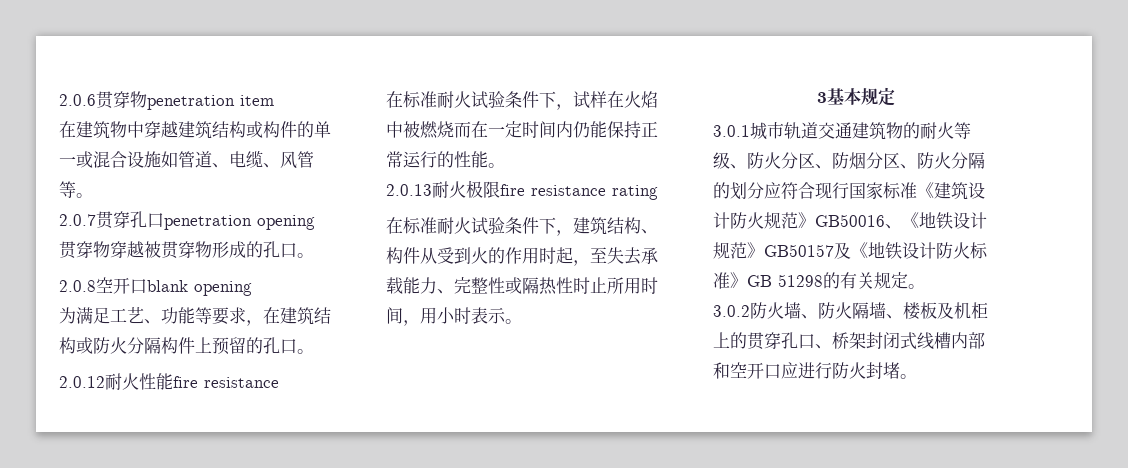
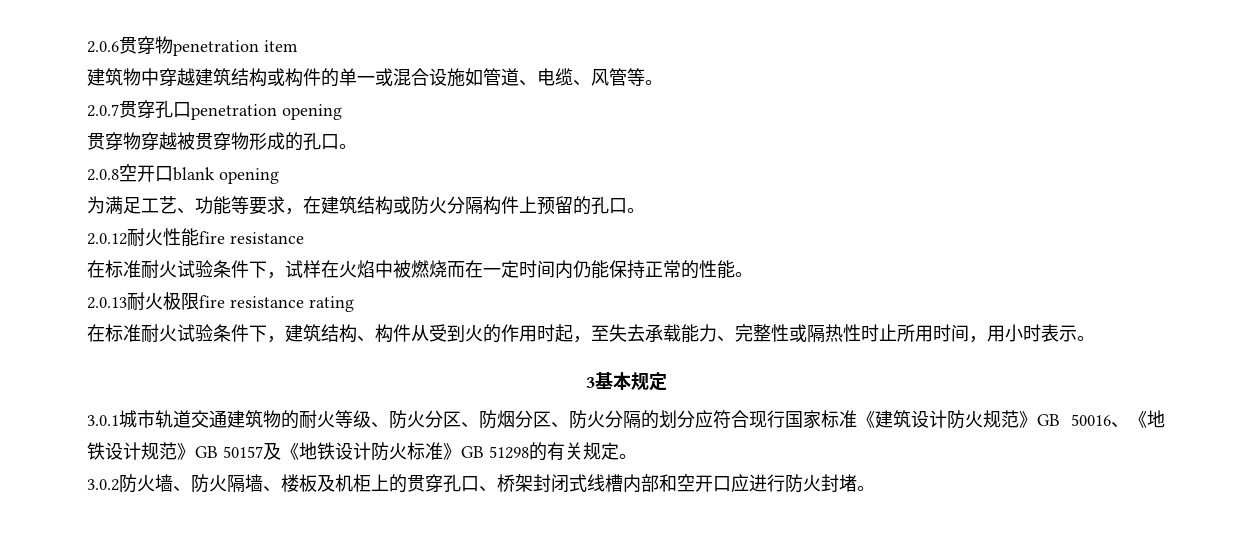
[59,121,76,138] 在 -> (298, 46) none
[403,151,437,168] 运行 -> (681, 269) none
[815,214,885,227] GB50016 -> [1037,414,1111,426] GB 50016
[764,244,834,257] GB50157 -> [195,446,263,458] GB 50157

